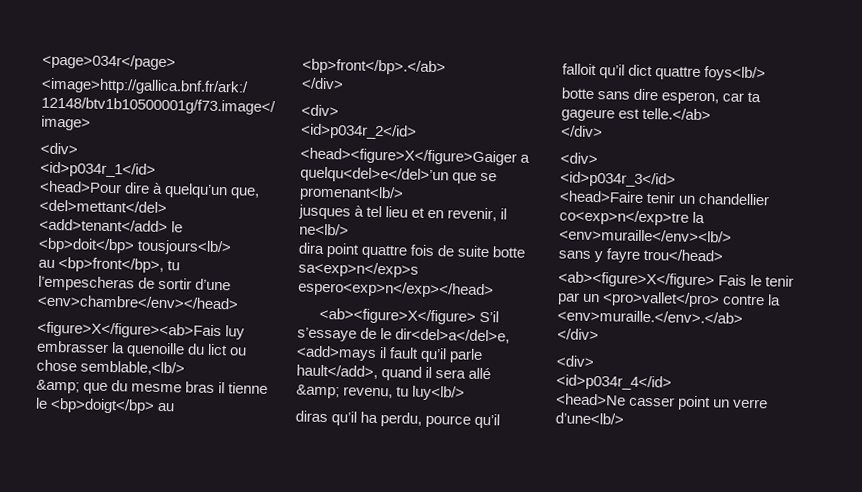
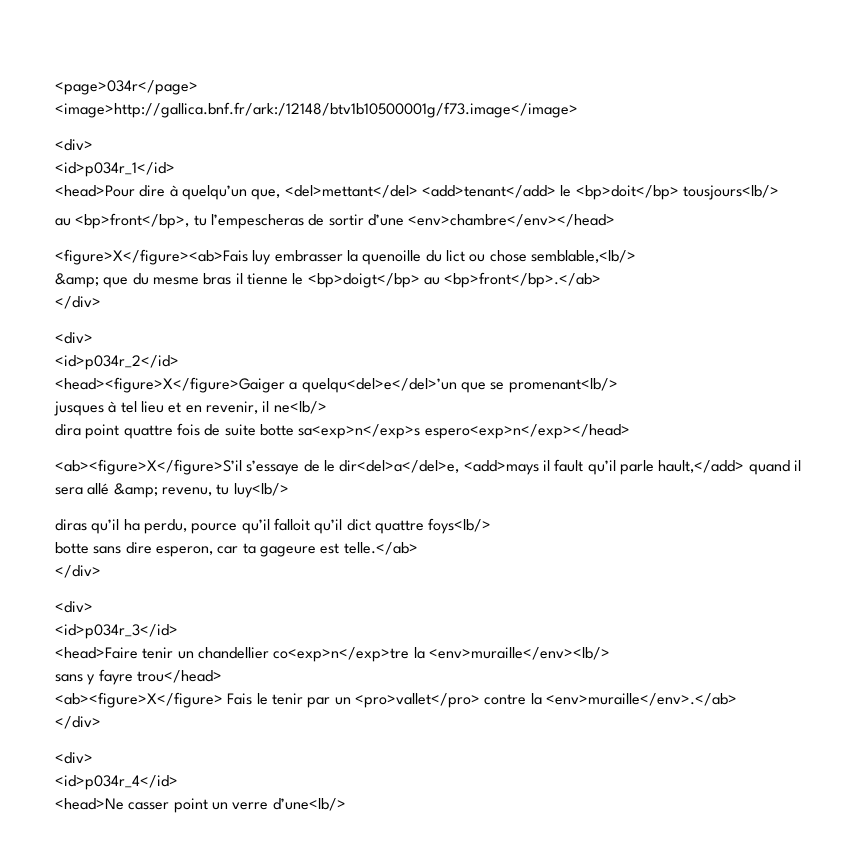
[319,307,500,325] <ab><figure>X</figure> S’il -> [55,459,242,475] <ab><figure>X</figure>S’il
[296,364,378,380] hault</add>, -> [658,460,745,473] hault,</add>
[557,309,743,324] <env>muraille.</env>.</ab> -> [545,693,737,706] <env>muraille</env>.</ab>

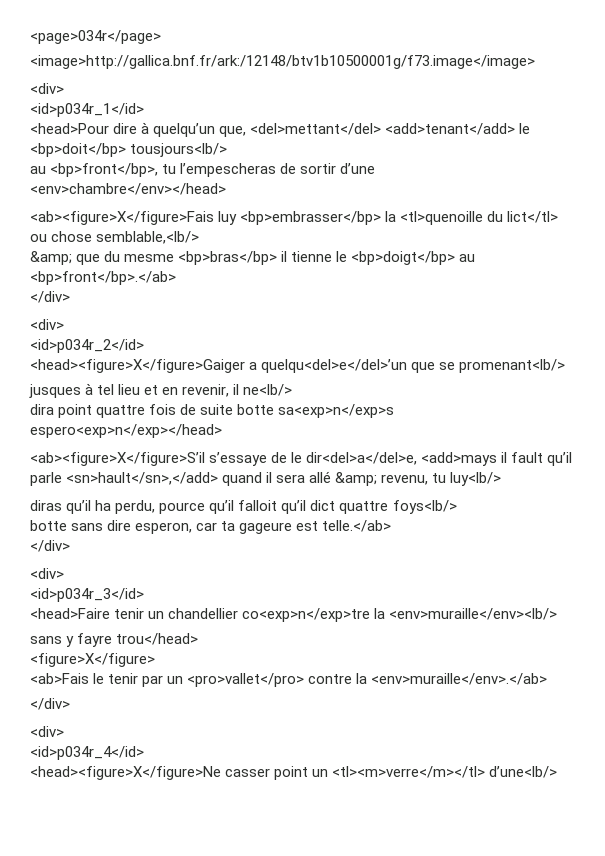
[55,249,465,265] <figure>X</figure><ab>Fais luy embrasser la quenoille du lict -> [30,211,559,225] <ab><figure>X</figure>Fais luy <bp>embrasser</bp> la <tl>quenoille du lict</tl>
[203,273,232,285] bras -> [178,251,278,265] <bp>bras</bp>
[658,460,745,473] hault,</add> -> [66,472,219,485] <sn>hault</sn>,</add>
[55,692,253,708] <ab><figure>X</figure> Fais -> [30,653,155,667] [30,673,89,684] <figure>X</figure> // <ab>Fais
[55,798,124,810] <head>Ne -> [30,766,221,780] <head><figure>X</figure>Ne
[232,802,269,810] verre -> [332,766,486,778] <tl><m>verre</m></tl>

